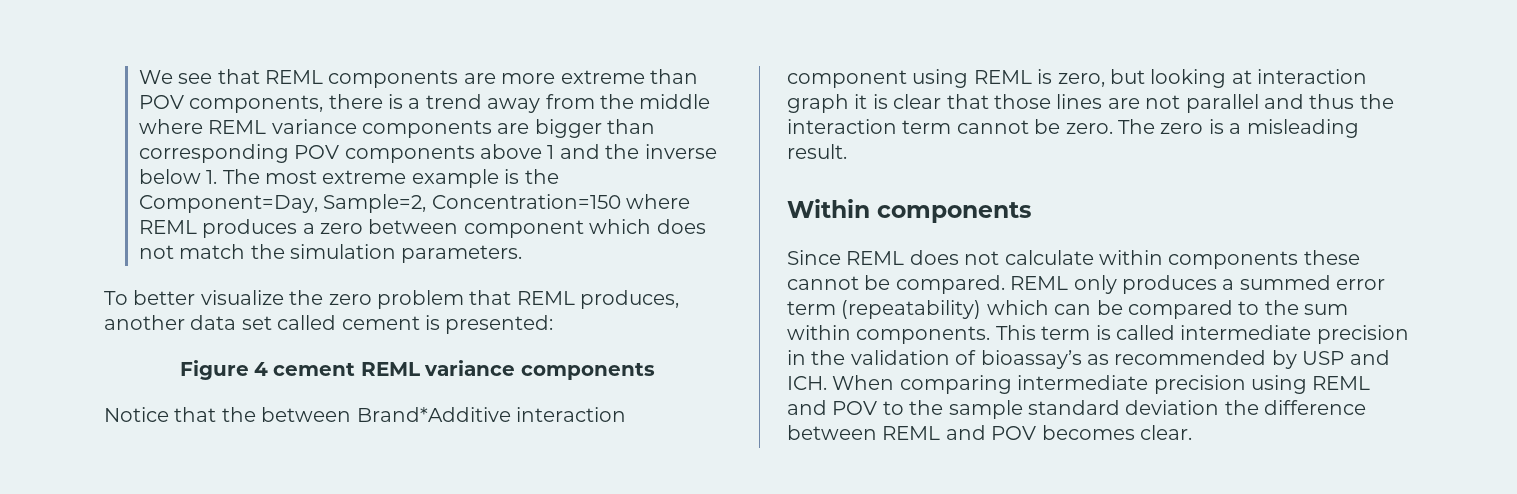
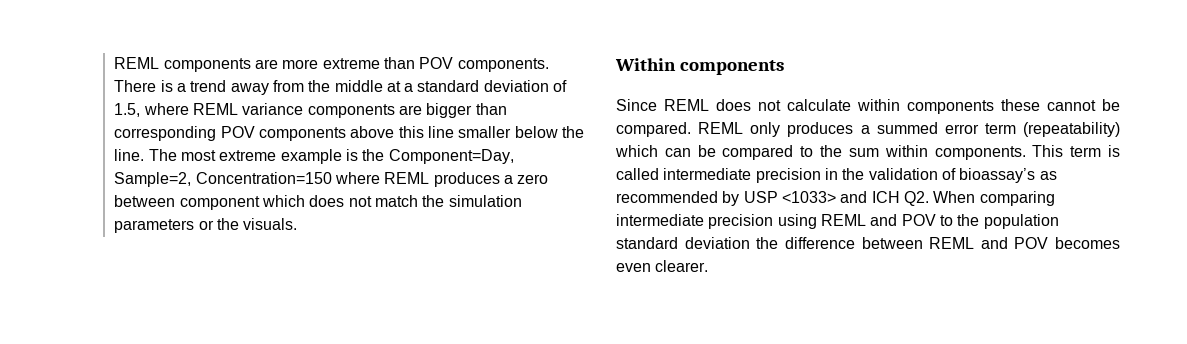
[138,69,260,84] We see that -> (114, 63) none
[189,94,383,113] components, there -> [457,58,549,72] [114,80,157,92] components. There
(711, 101) none -> [386,80,568,92] [114,103,141,117] at a standard deviation of 1.5,
[547,144,717,159] [138,169,218,184] 1 and the inverse below 1. -> [398,126,584,138] [114,149,145,161] this line smaller below the line.
[401,245,523,263] [104,290,680,309] [104,315,554,334] [179,360,655,380] [104,407,626,422] [787,69,1368,88] [787,94,1394,113] [787,119,1359,138] [787,144,847,159] parameters. // To better visualize the zero problem that REML produces, another data set called cement is presented: // Figure 4 cement REML variance components // Notice that the between Brand*Additive interaction component using REML is zero, but looking at interaction graph it is clear that those lines are not parallel and thus the interaction term cannot be zero. The zero is a misleading result. -> [114,218,298,233] parameters or the visuals.
[1349,350,1390,365] [787,376,827,390] and ICH. -> [781,191,929,206] <1033> and ICH Q2.
[948,400,1023,419] sample -> [983,214,1059,229] population
[1140,425,1192,440] clear. -> [616,260,709,272] even clearer.

